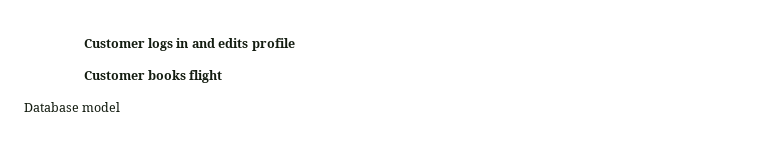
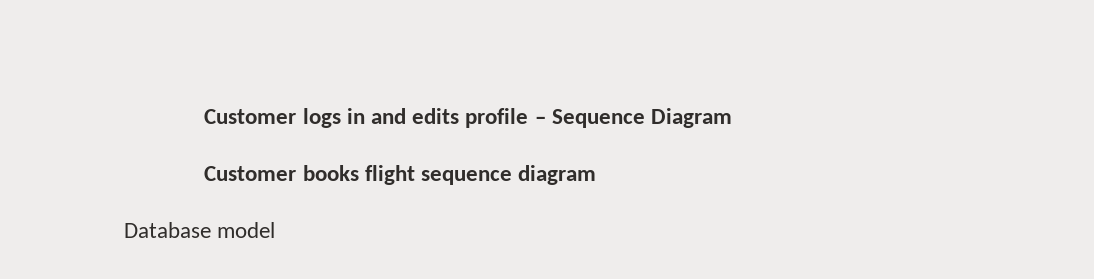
(295, 44) none -> [534,108,732,128] – Sequence Diagram
(223, 76) none -> [420,165,597,185] sequence diagram

